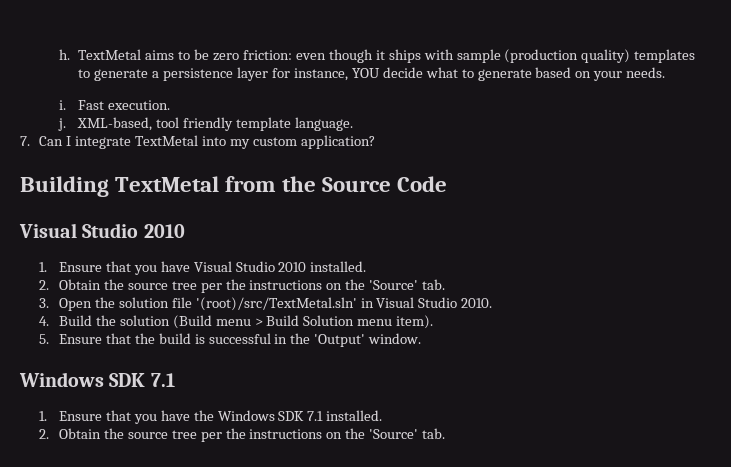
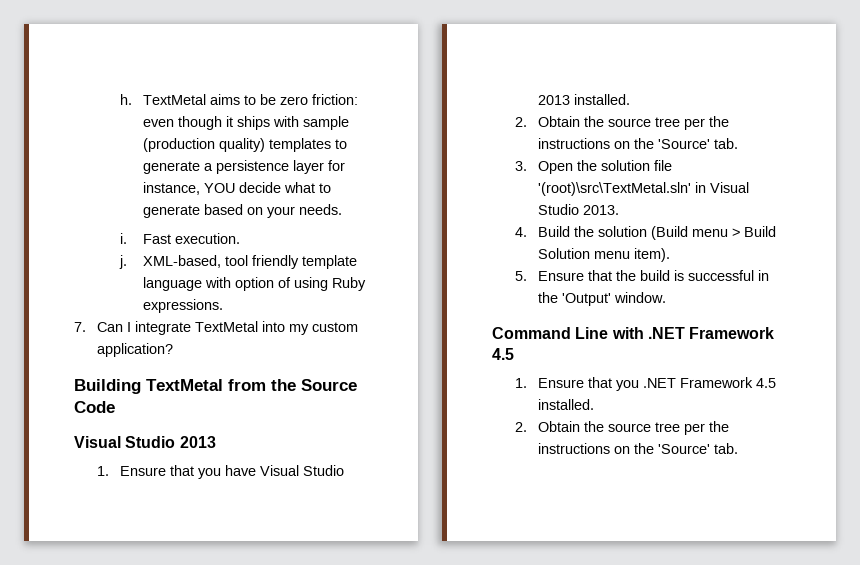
[295,117,354,131] language. -> [142,277,366,291] [142,299,223,313] language with option of using Ruby expressions.
[143,224,185,238] 2010 -> [179,436,216,448] 2013
[278,262,307,272] 2010 -> [537,95,570,105] 2013
[195,297,357,311] '(root)/src/TextMetal.sln' -> [537,182,691,196] '(root)\src\TextMetal.sln'
[461,298,493,308] 2010. -> [582,205,619,215] 2013.
[19,372,175,387] [39,410,324,424] Windows SDK 7.1 // 1. Ensure that you have the Windows SDK 7.1 -> [492,327,775,339] [492,348,514,360] [514,377,776,391] Command Line with .NET Framework 4.5 // 1. Ensure that you .NET Framework 4.5

